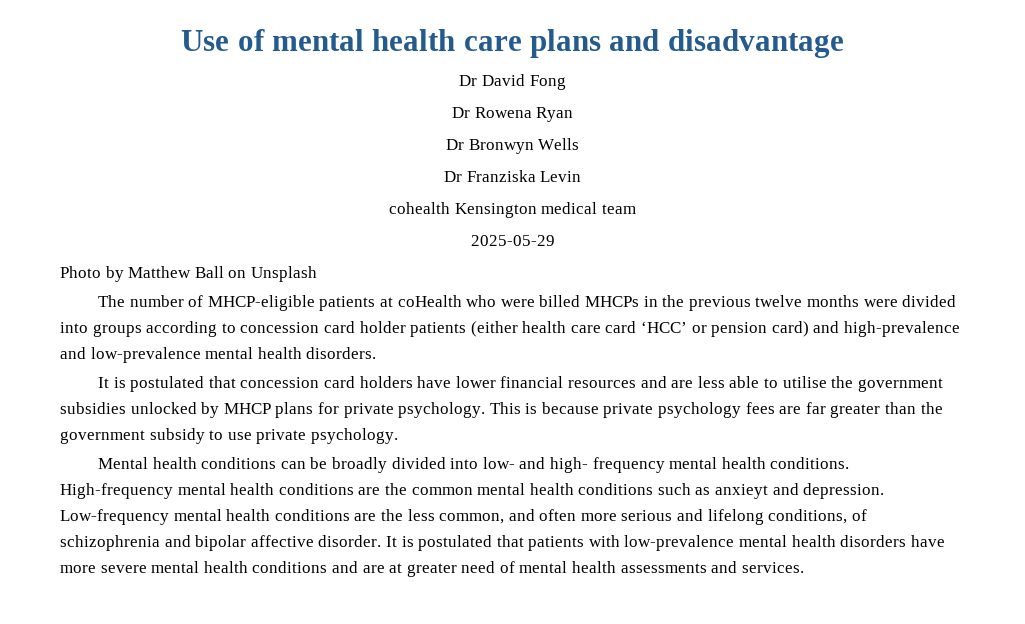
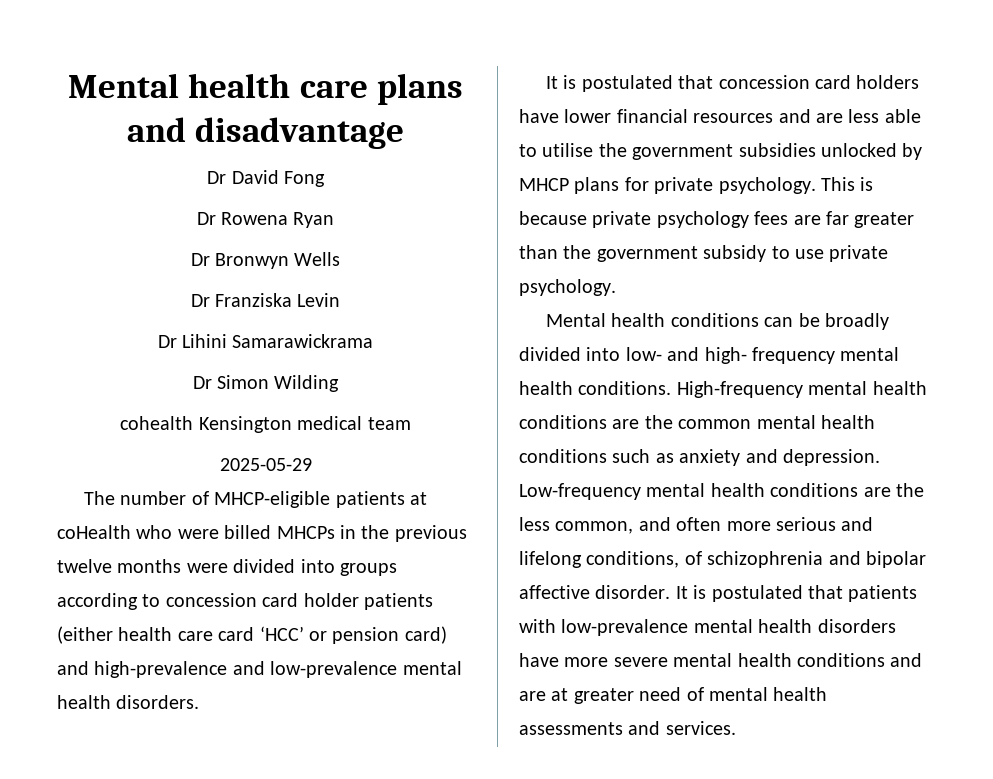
[181,29,364,51] Use of mental -> [68,73,180,98] Mental
(582, 176) none -> [157,334,374,348] [192,375,340,392] // Dr Lihini Samarawickrama // Dr Simon Wilding
[60,266,317,282] // Photo by Matthew Ball on Unsplash -> (312, 464) none
[715,484,769,499] anxieyt -> [679,449,741,466] anxiety

